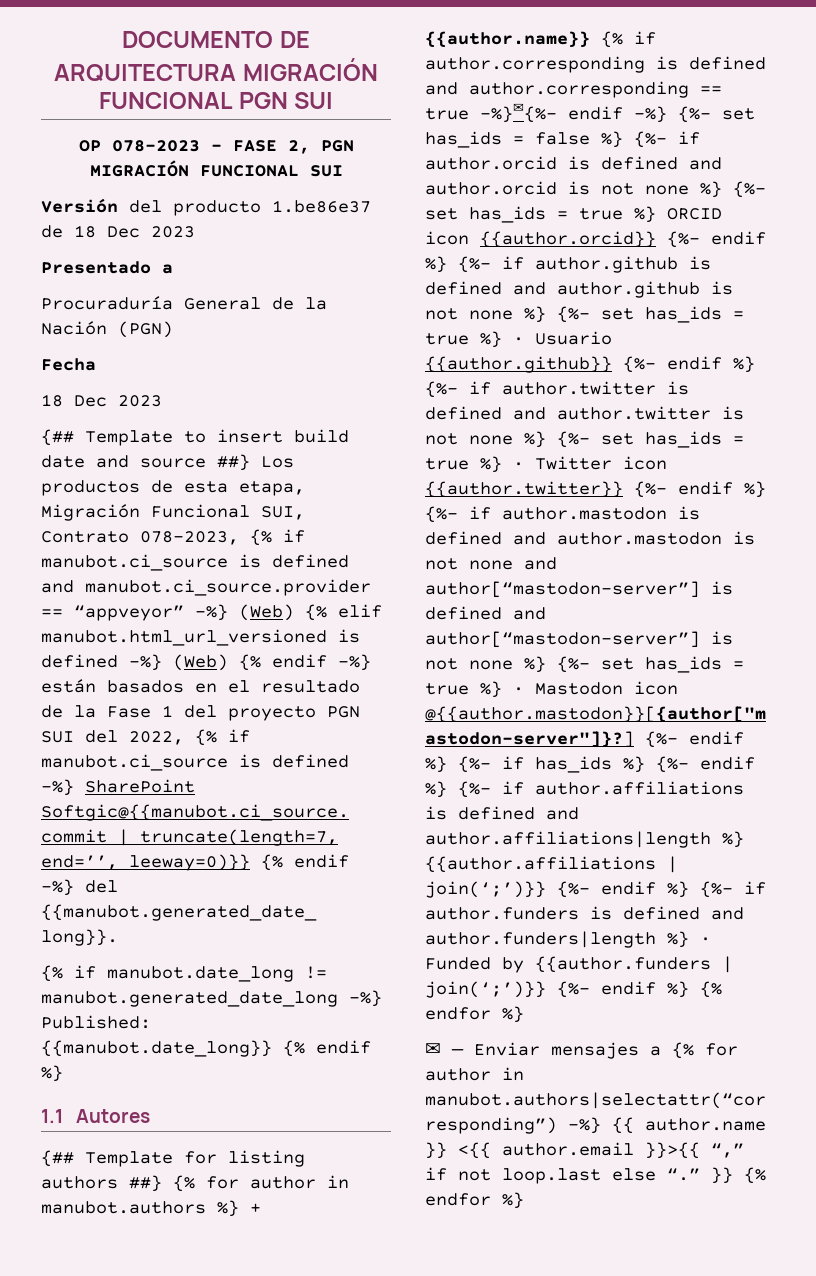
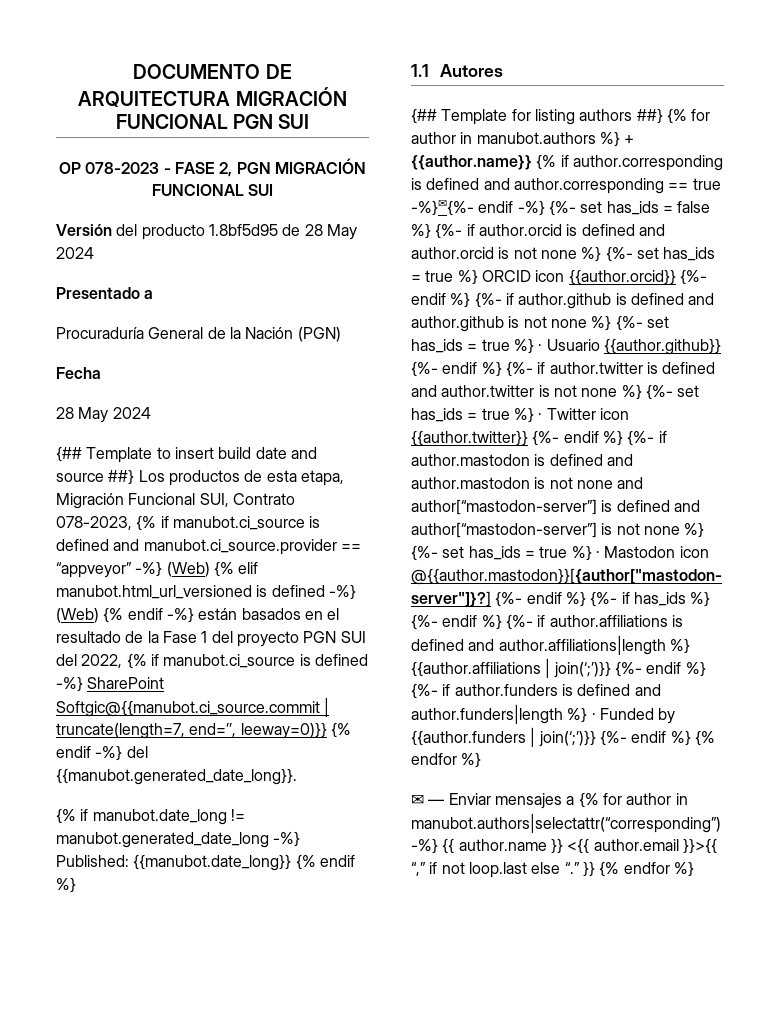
[272,200,371,213] [41,225,195,238] 1.be86e37 de 18 Dec 2023 -> [208,224,357,240] [56,247,94,259] 1.8bf5d95 de 28 May 2024
[41,394,162,407] 18 Dec 2023 -> [56,407,151,423] 28 May 2024

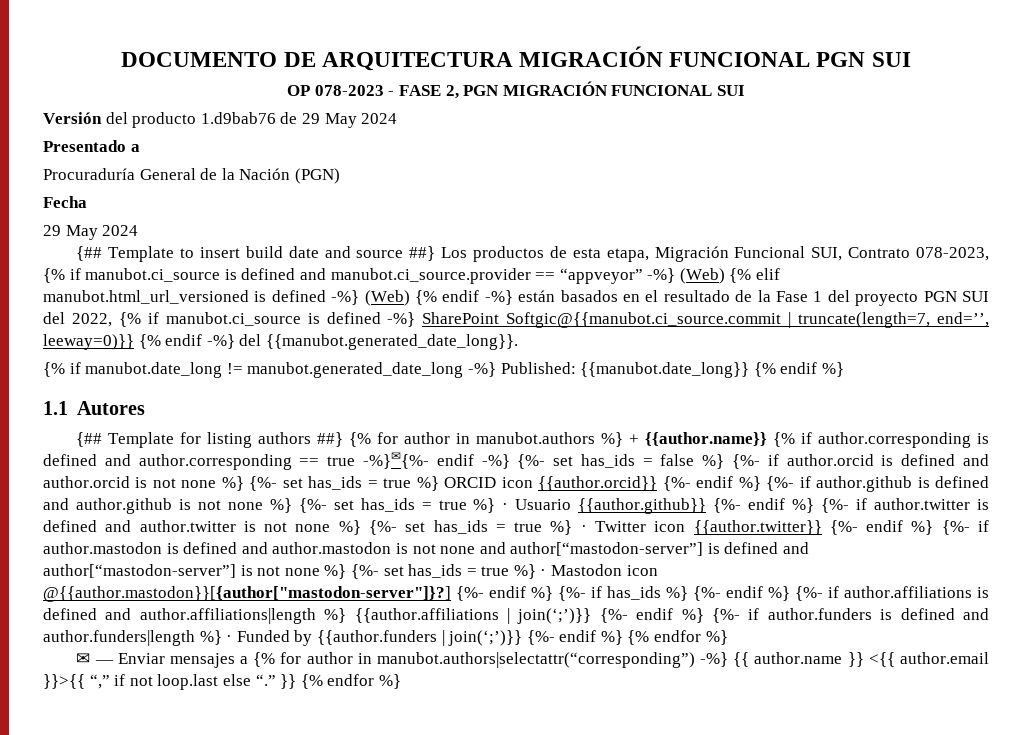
[208,224,323,236] 1.8bf5d95 de 28 -> [200,112,320,124] 1.d9bab76 de 29
[56,407,74,419] 28 -> [43,225,61,236] 29

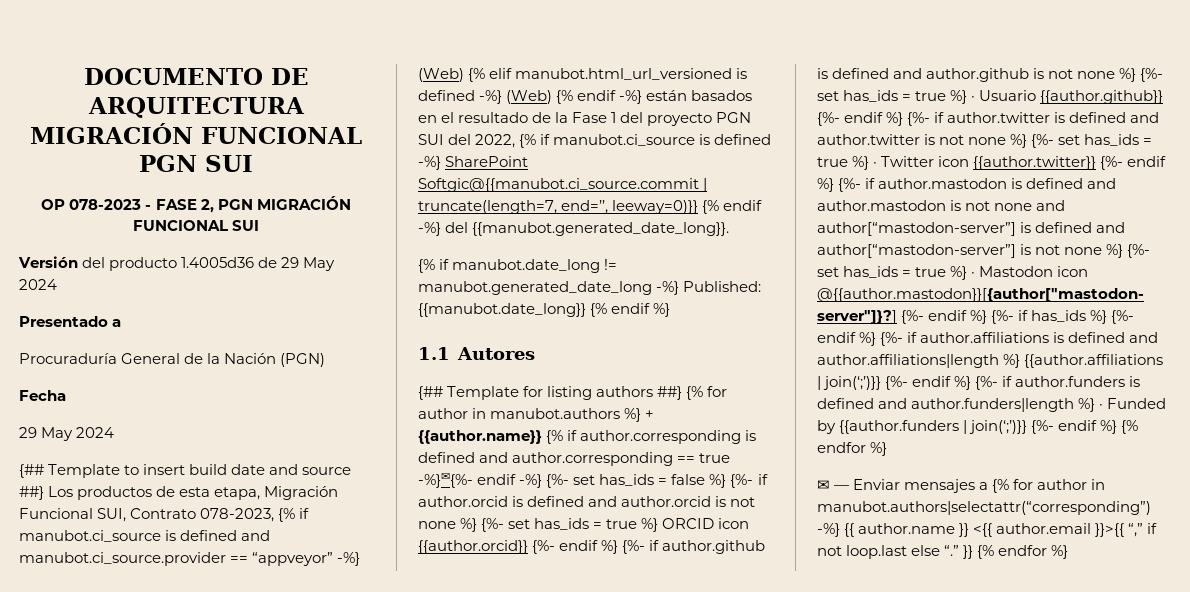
[200,112,276,124] 1.d9bab76 -> [181,257,255,268] 1.4005d36

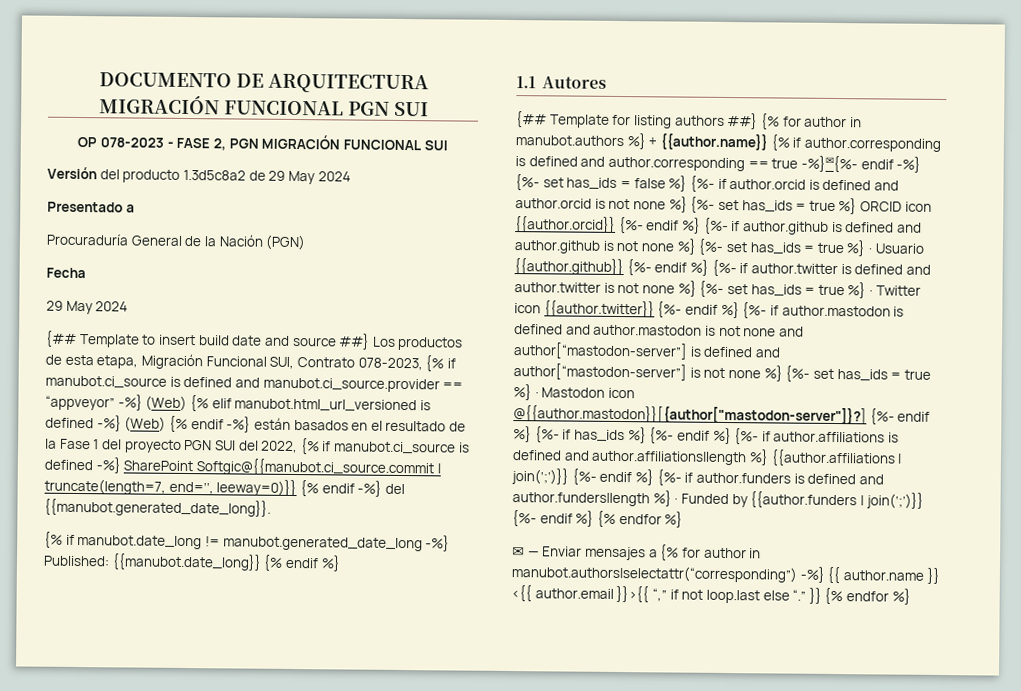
[181,257,255,268] 1.4005d36 -> [182,169,246,181] 1.3d5c8a2

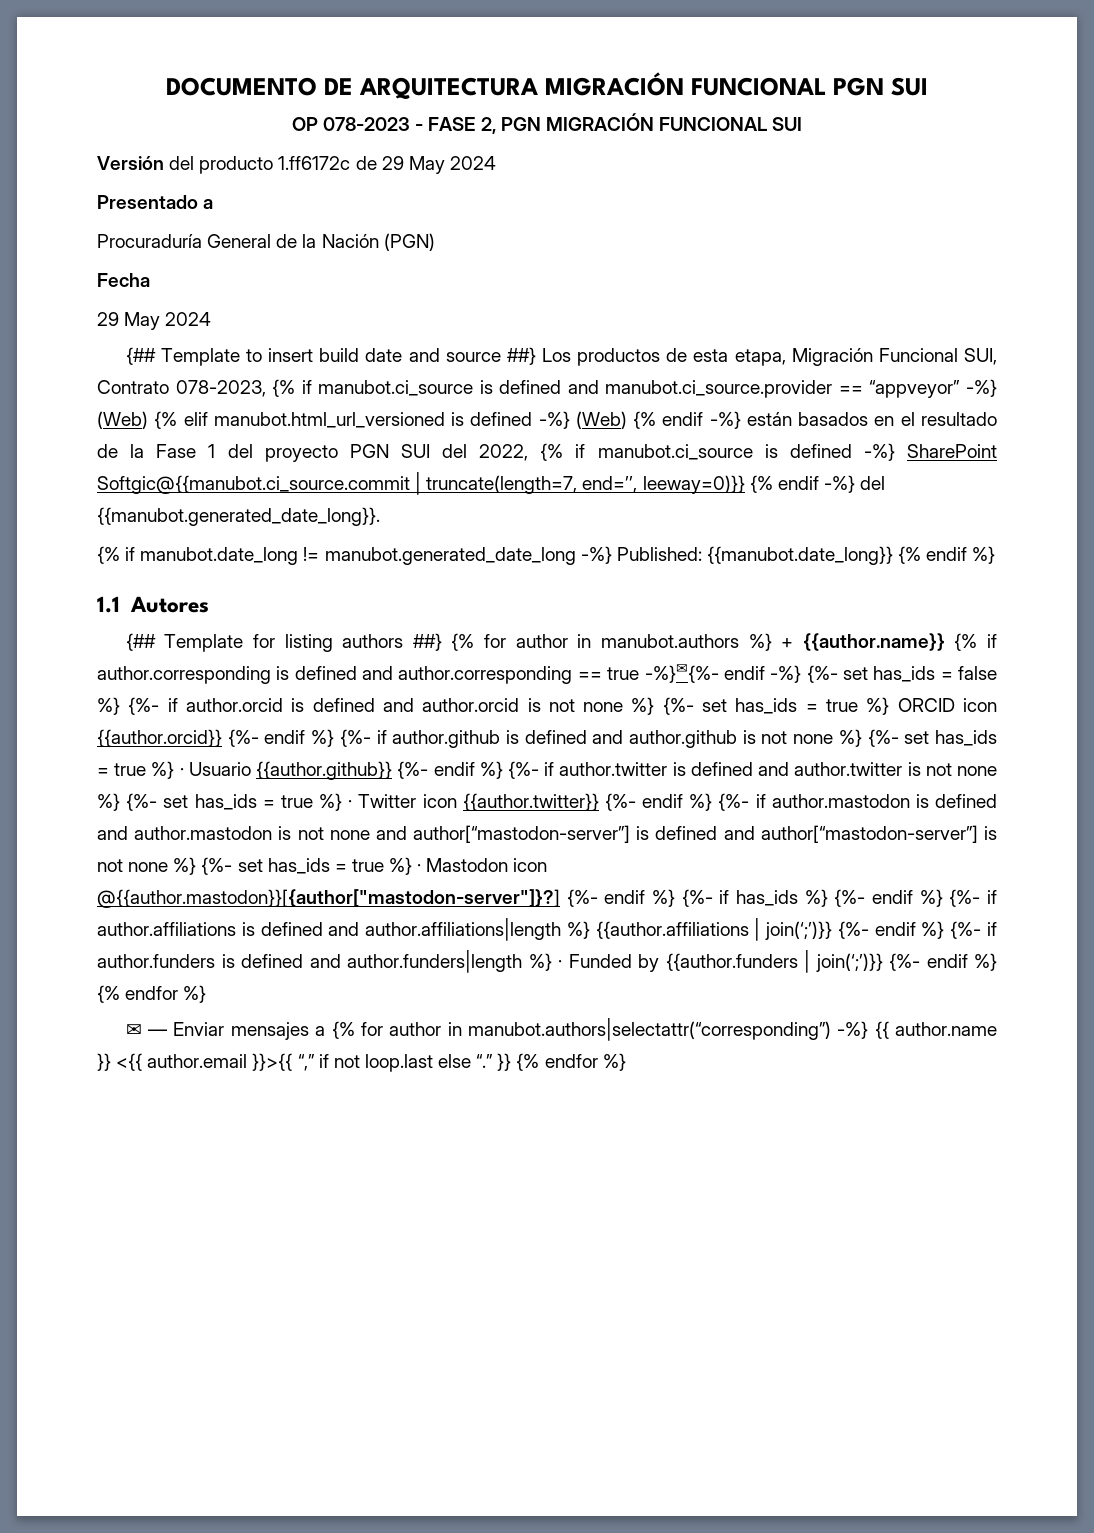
[182,169,246,181] 1.3d5c8a2 -> [278,156,351,170] 1.ff6172c

